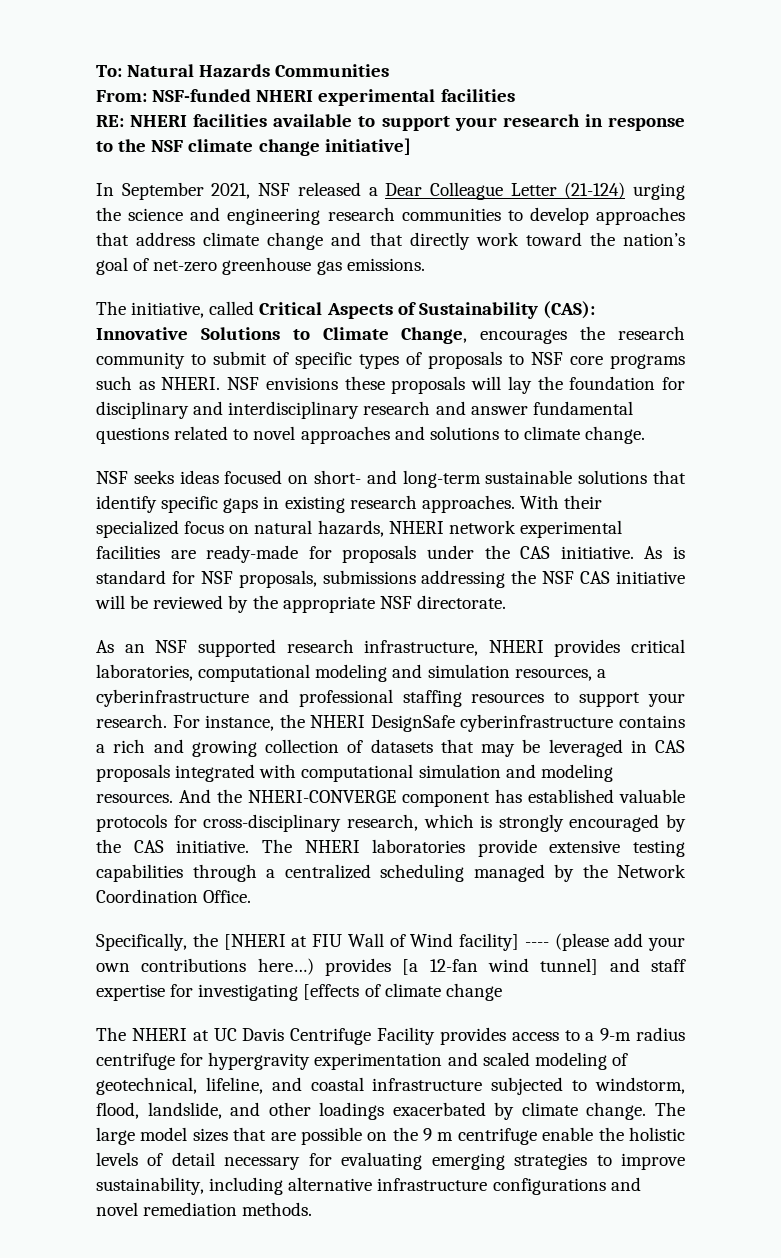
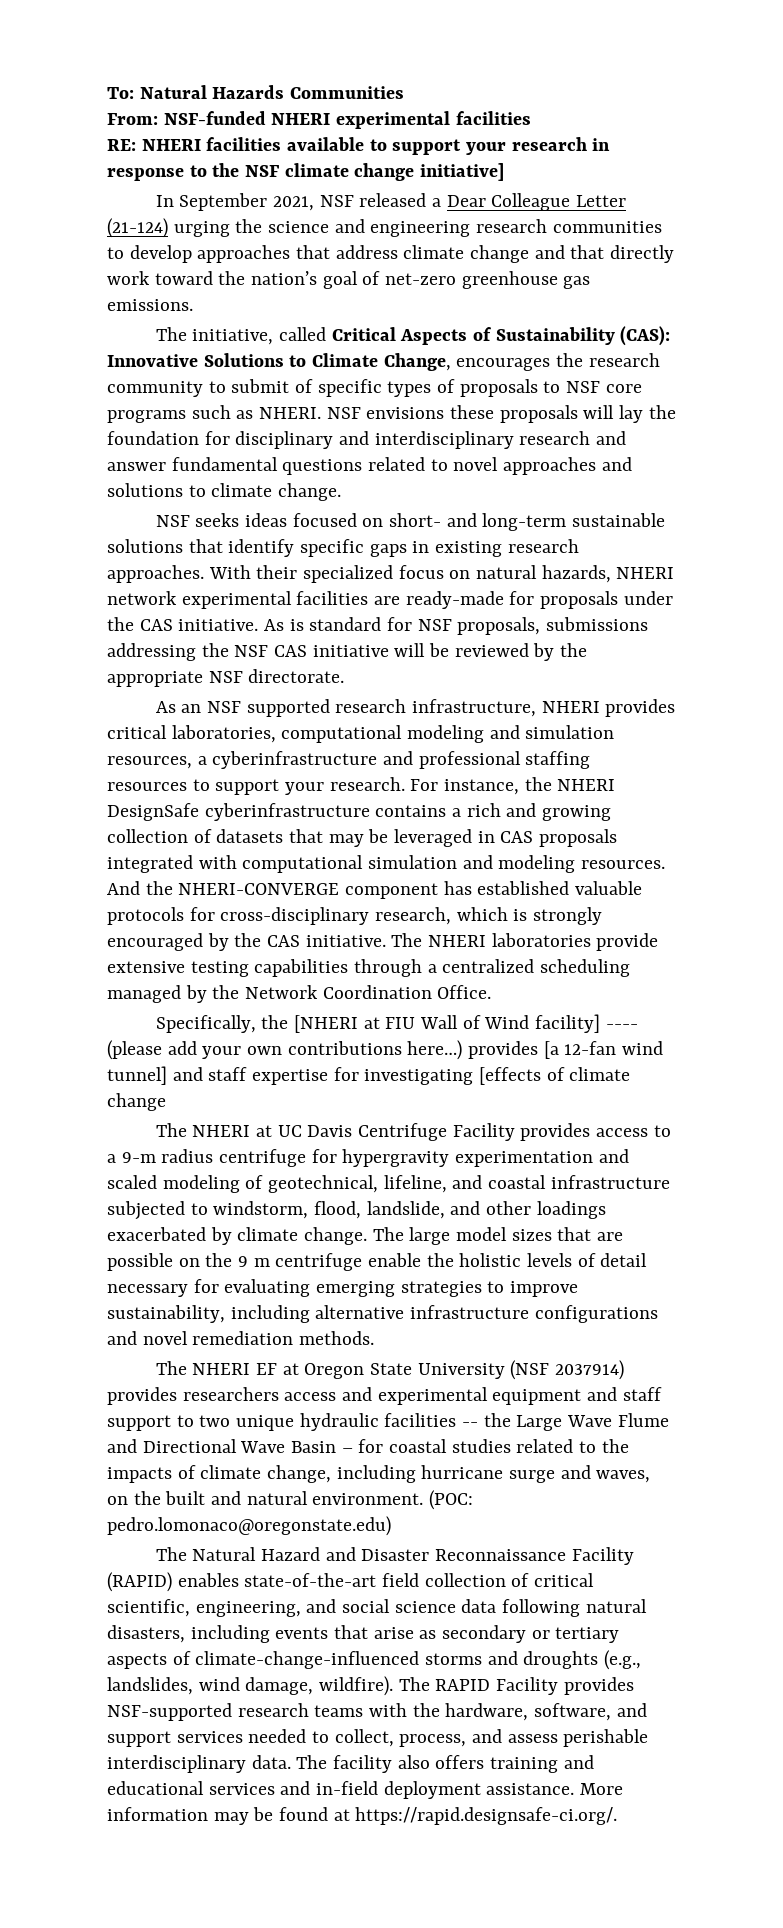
(313, 1209) none -> [155,1360,624,1380] [107,1387,662,1405] [107,1413,669,1431] [107,1439,629,1453] [107,1465,651,1483] [107,1490,474,1510] [107,1516,391,1536] [155,1547,634,1565] [107,1572,595,1592] [107,1599,647,1617] [107,1625,620,1643] [107,1650,642,1670] [107,1676,634,1696] [107,1703,647,1721] [107,1729,649,1747] [107,1755,594,1773] [107,1781,624,1799] [107,1807,618,1825] // The NHERI EF at Oregon State University (NSF 2037914) provides researchers access and experimental equipment and staff support to two unique hydraulic facilities -- the Large Wave Flume and Directional Wave Basin – for coastal studies related to the impacts of climate change, including hurricane surge and waves, on the built and natural environment. (POC: pedro.lomonaco@oregonstate.edu) // The Natural Hazard and Disaster Reconnaissance Facility (RAPID) enables state-of-the-art field collection of critical scientific, engineering, and social science data following natural disasters, including events that arise as secondary or tertiary aspects of climate-change-influenced storms and droughts (e.g., landslides, wind damage, wildfire). The RAPID Facility provides NSF-supported research teams with the hardware, software, and support services needed to collect, process, and assess perishable interdisciplinary data. The facility also offers training and educational services and in-field deployment assistance. More information may be found at https://rapid.designsafe-ci.org/.

